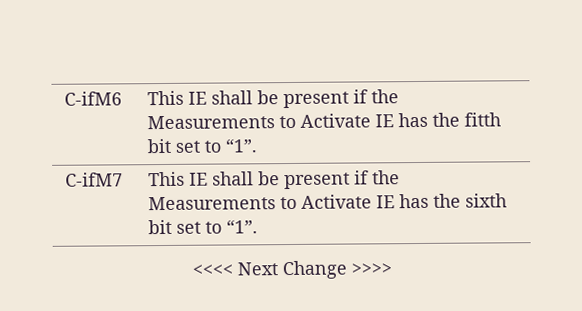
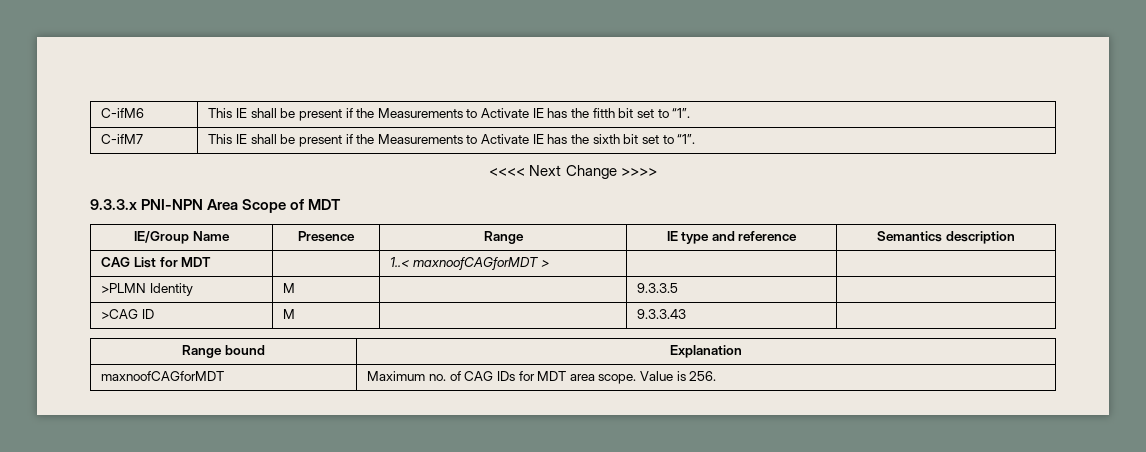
(392, 269) none -> [90,199,342,213] [134,231,230,244] [298,231,355,242] [483,231,524,244] [666,231,798,244] [877,231,1015,244] [101,257,212,268] [390,257,549,270] [101,283,193,296] [283,283,296,293] [637,283,679,293] [101,309,154,319] [283,309,296,319] [637,309,687,319] [182,345,265,358] [670,345,742,358] [101,371,225,381] [367,371,717,384] // 9.3.3.x PNI-NPN Area Scope of MDT // IE/Group Name | Presence | Range | IE type and reference | Semantics description // CAG List for MDT | | 1..< maxnoofCAGforMDT > | | // >PLMN Identity | M | | 9.3.3.5 | // >CAG ID | M | | 9.3.3.43 | // Range bound | Explanation // maxnoofCAGforMDT | Maximum no. of CAG IDs for MDT area scope. Value is 256.

